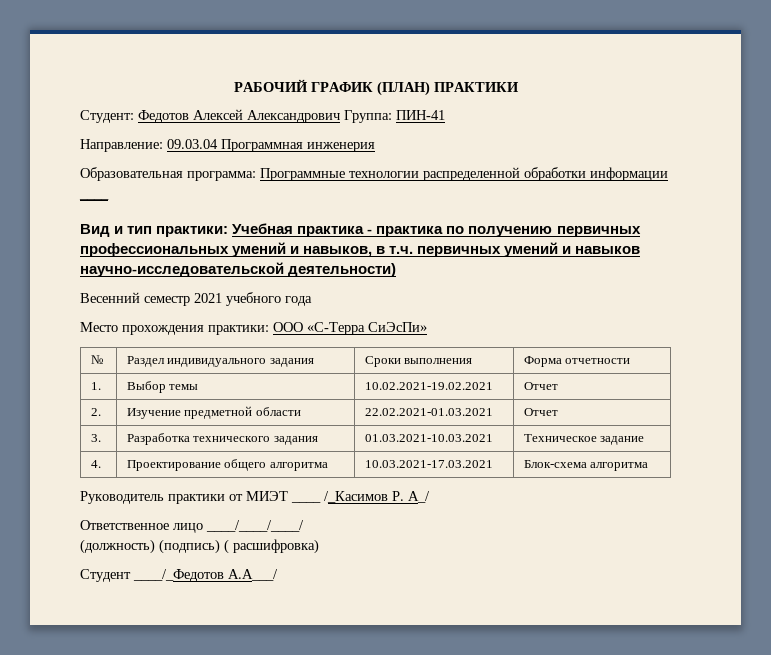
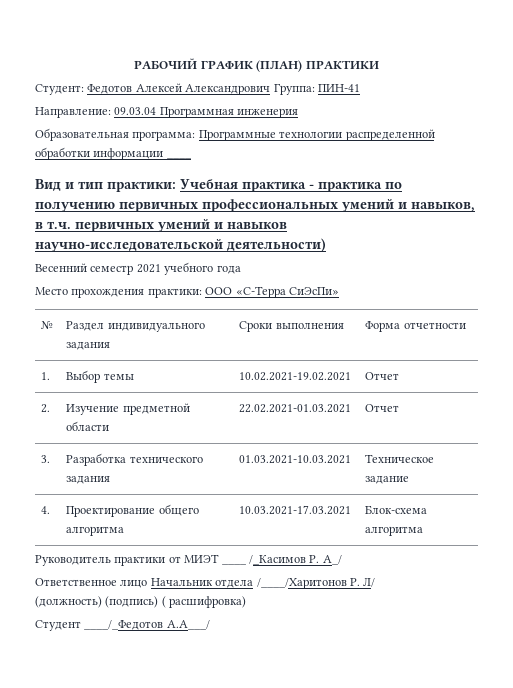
[206,520,304,532] ____/____/____/ -> [150,577,376,589] Начальник отдела /____/Харитонов Р. Л/

